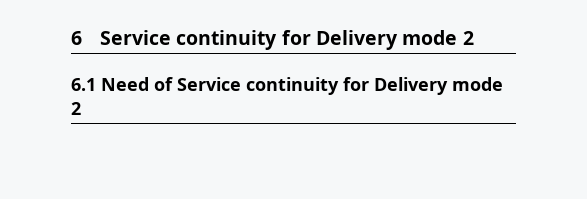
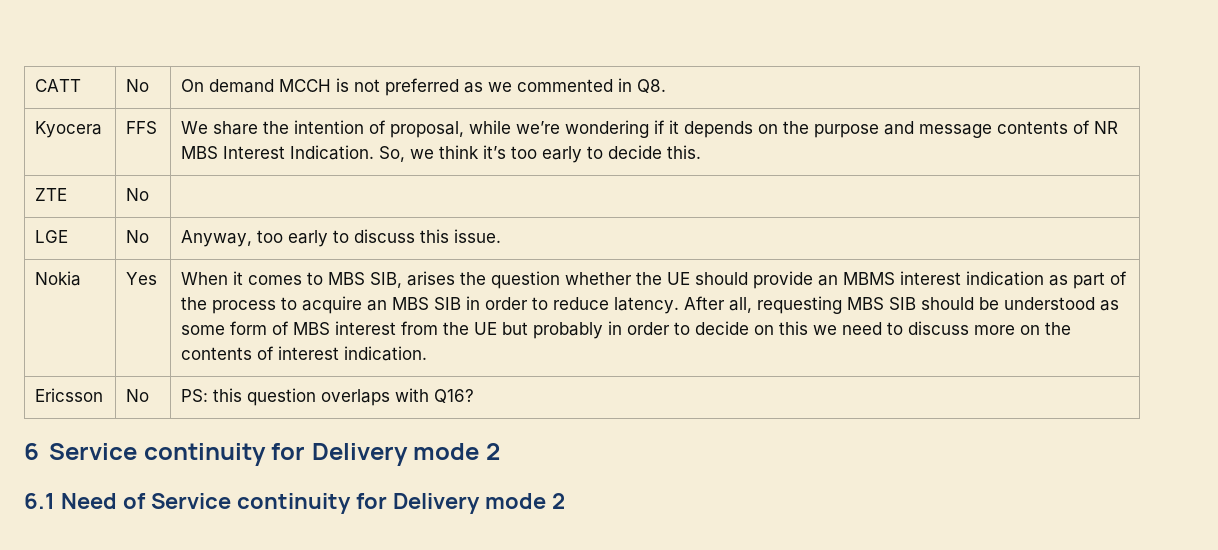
(71, 38) none -> [35,79,82,92] [126,79,150,92] [181,78,667,96] [35,121,103,138] [126,121,158,134] [181,120,1119,138] [181,145,702,163] [35,188,68,201] [126,188,150,201] [35,230,69,243] [126,230,150,243] [181,229,502,247] [35,271,82,286] [126,272,158,285] [181,271,1128,289] [181,296,1120,314] [181,321,1072,339] [181,346,428,361] [35,388,104,402] [126,389,150,402] [181,388,475,406] CATT | No | On demand MCCH is not preferred as we commented in Q8. // Kyocera | FFS | We share the intention of proposal, while we’re wondering if it depends on the purpose and message contents of NR MBS Interest Indication. So, we think it’s too early to decide this. // ZTE | No | // LGE | No | Anyway, too early to discuss this issue. // Nokia | Yes | When it comes to MBS SIB, arises the question whether the UE should provide an MBMS interest indication as part of the process to acquire an MBS SIB in order to reduce latency. After all, requesting MBS SIB should be understood as some form of MBS interest from the UE but probably in order to decide on this we need to discuss more on the contents of interest indication. // Ericsson | No | PS: this question overlaps with Q16? //

